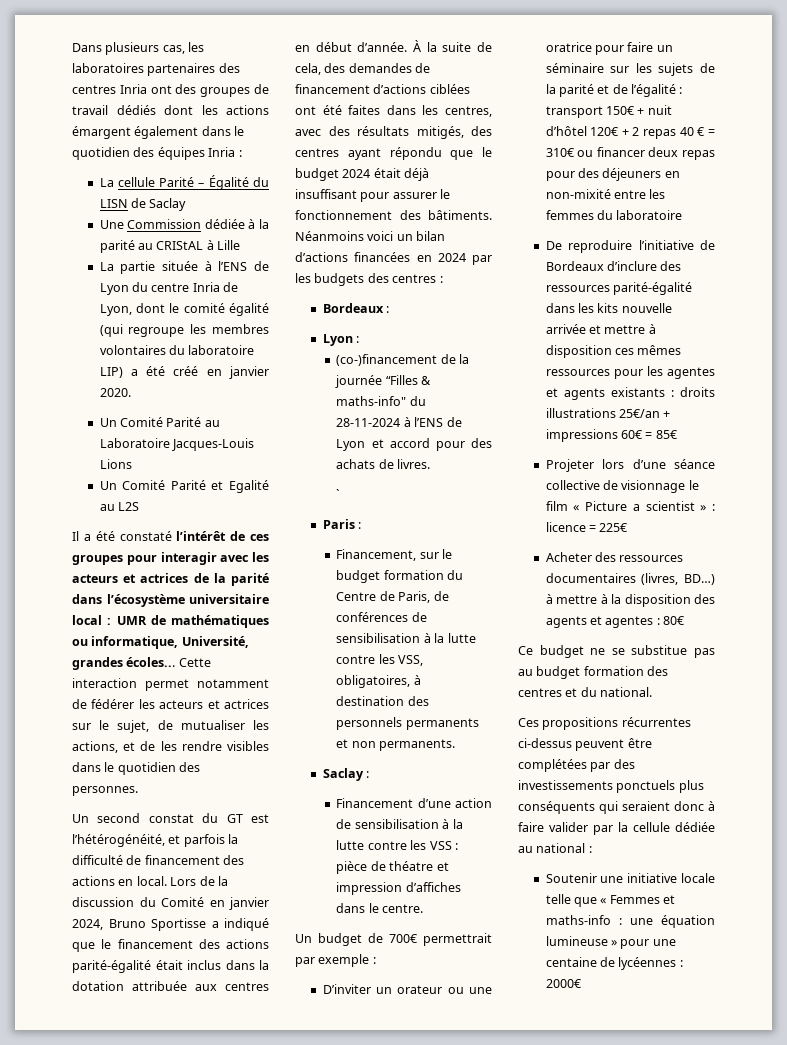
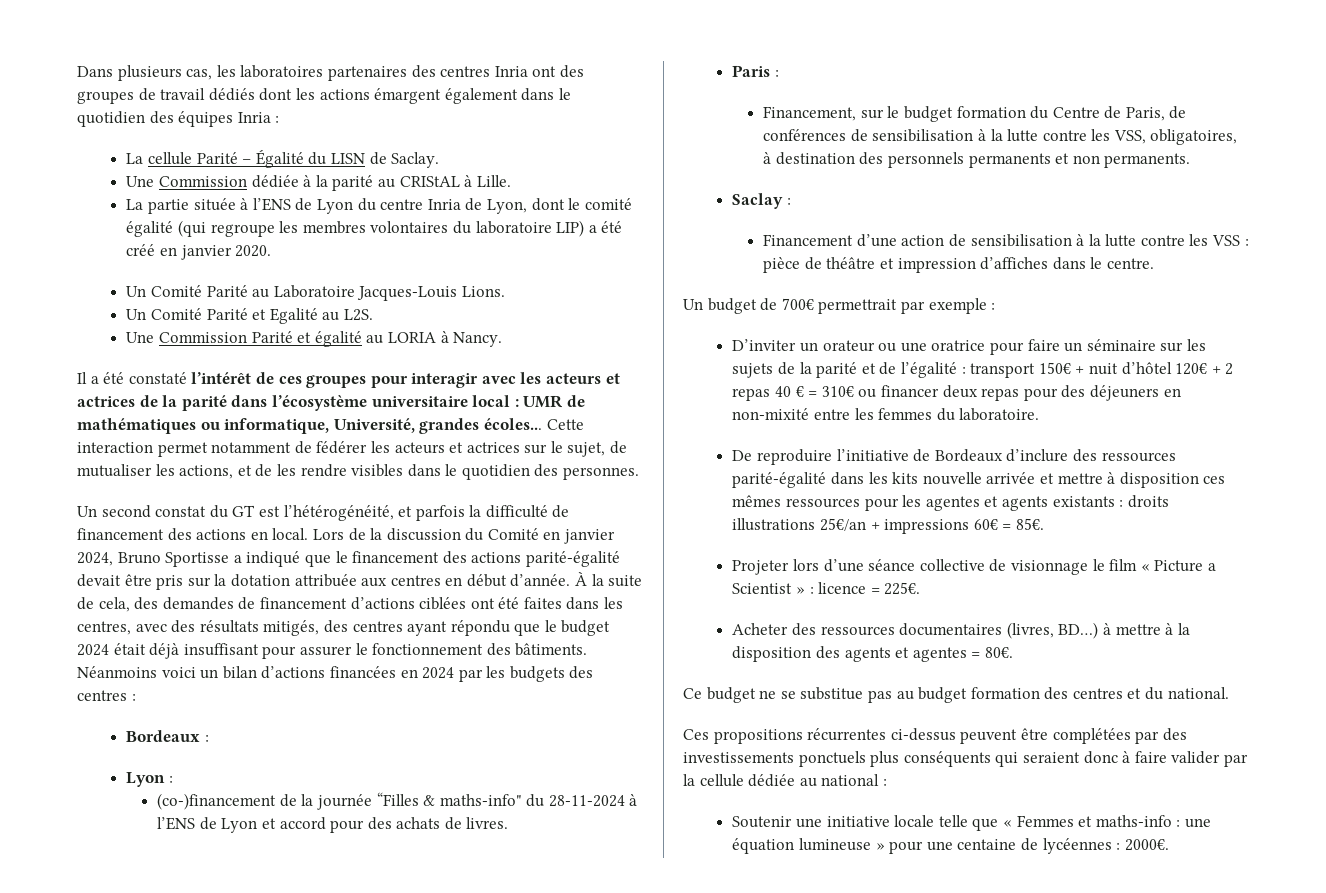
[149,198,187,211] Saclay -> [391,152,440,168] Saclay.
[217,240,241,250] Lille -> [476,175,511,187] Lille.
[99,459,132,469] Lions -> [461,286,505,297] Lions.
[117,502,139,511] L2S -> [343,309,373,321] [126,331,503,347] L2S. // Une Commission Parité et égalité au LORIA à Nancy.
[155,960,255,970] était inclus dans -> [77,574,211,590] devait être pris sur
[336,489,341,499] // ` -> (509, 823) none
[389,861,434,871] théatre -> [826,257,876,269] théâtre
[616,210,683,220] laboratoire -> [959,408,1040,421] laboratoire.
[655,430,677,439] 85€ -> [1015,518,1044,530] 85€.
[645,501,695,511] scientist -> [732,583,793,594] Scientist
[599,523,628,532] 225€ -> [884,582,921,595] 225€.
[656,616,685,625] : 80€ -> [971,647,1013,658] = 80€.
[545,979,581,988] 2000€ -> [1124,839,1169,851] 2000€.

